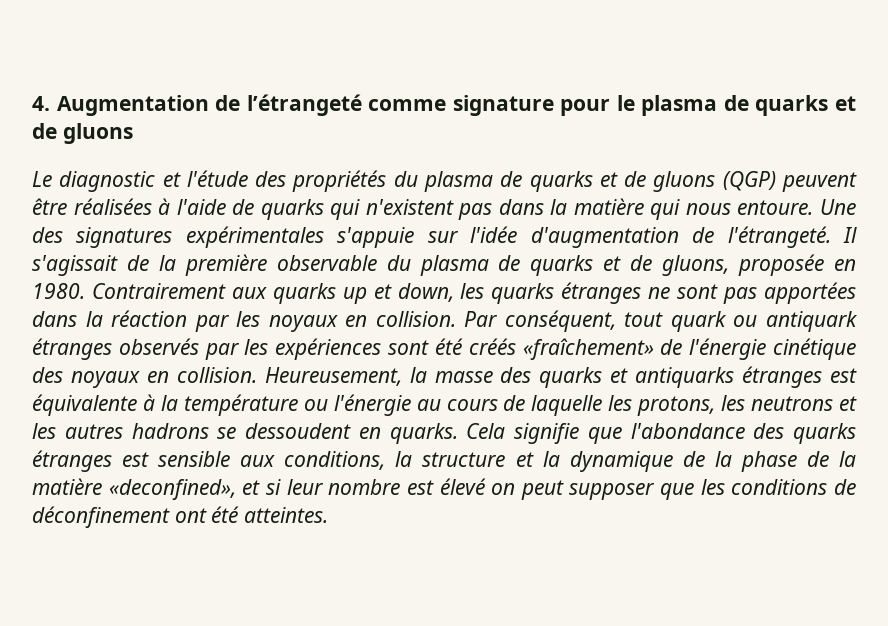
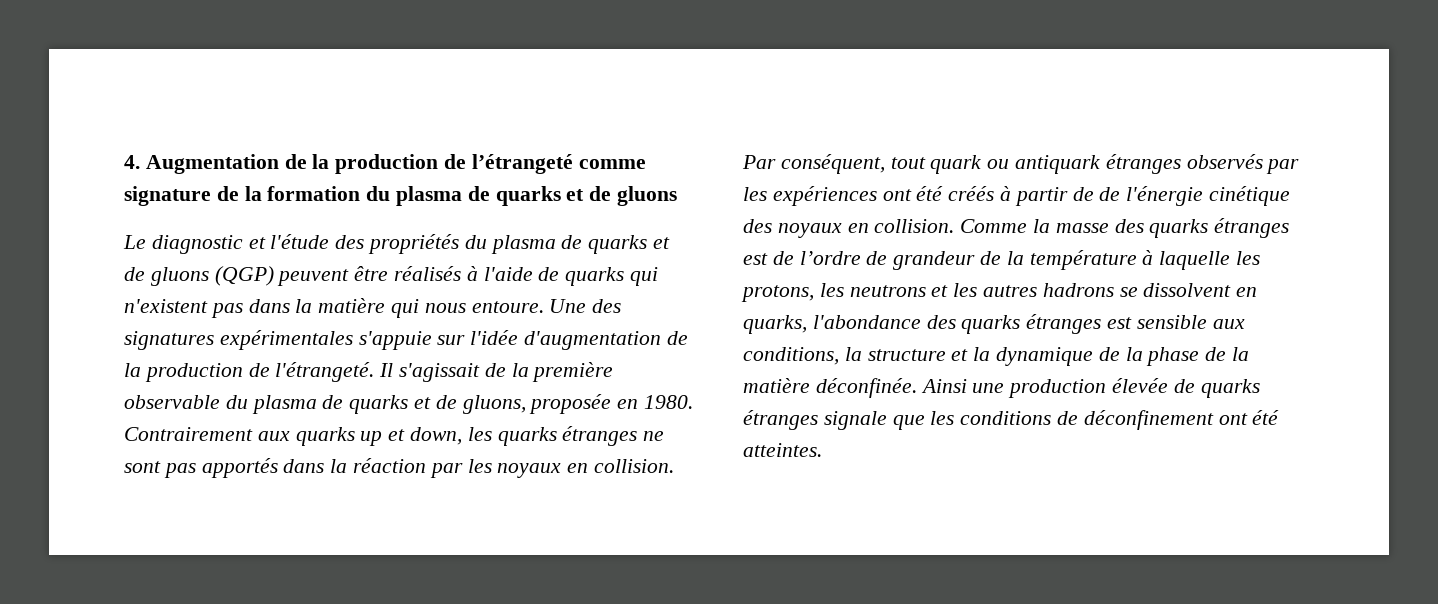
[246,94,635,116] l’étrangeté comme signature pour le -> [312,154,646,174] [124,186,391,206] la production de l’étrangeté comme signature de la formation du
[73,198,152,215] réalisées -> [394,266,462,281] réalisés
(715, 235) none -> [124,363,270,382] la production de
[763,282,856,304] apportées -> [201,458,278,478] apportés
[388,340,430,355] sont -> [882,189,912,201] ont
[522,338,654,360] «fraîchement» -> [1000,186,1094,206] à partir de
[264,367,402,386] Heureusement, -> [960,219,1028,233] Comme
[610,366,857,388] [32,394,526,416] et antiquarks étranges est équivalente à la température ou l'énergie au cours de -> [1214,218,1290,238] [743,250,1154,270] étranges est de l’ordre de grandeur de la température à
[245,423,622,444] dessoudent en quarks. Cela signifie que -> [1143,283,1258,297] [743,315,807,334] dissolvent en quarks,
[108,478,656,500] «deconfined», et si leur nombre est élevé on peut supposer -> [815,378,1260,398] [743,410,887,430] déconfinée. Ainsi une production élevée de quarks étranges signale

